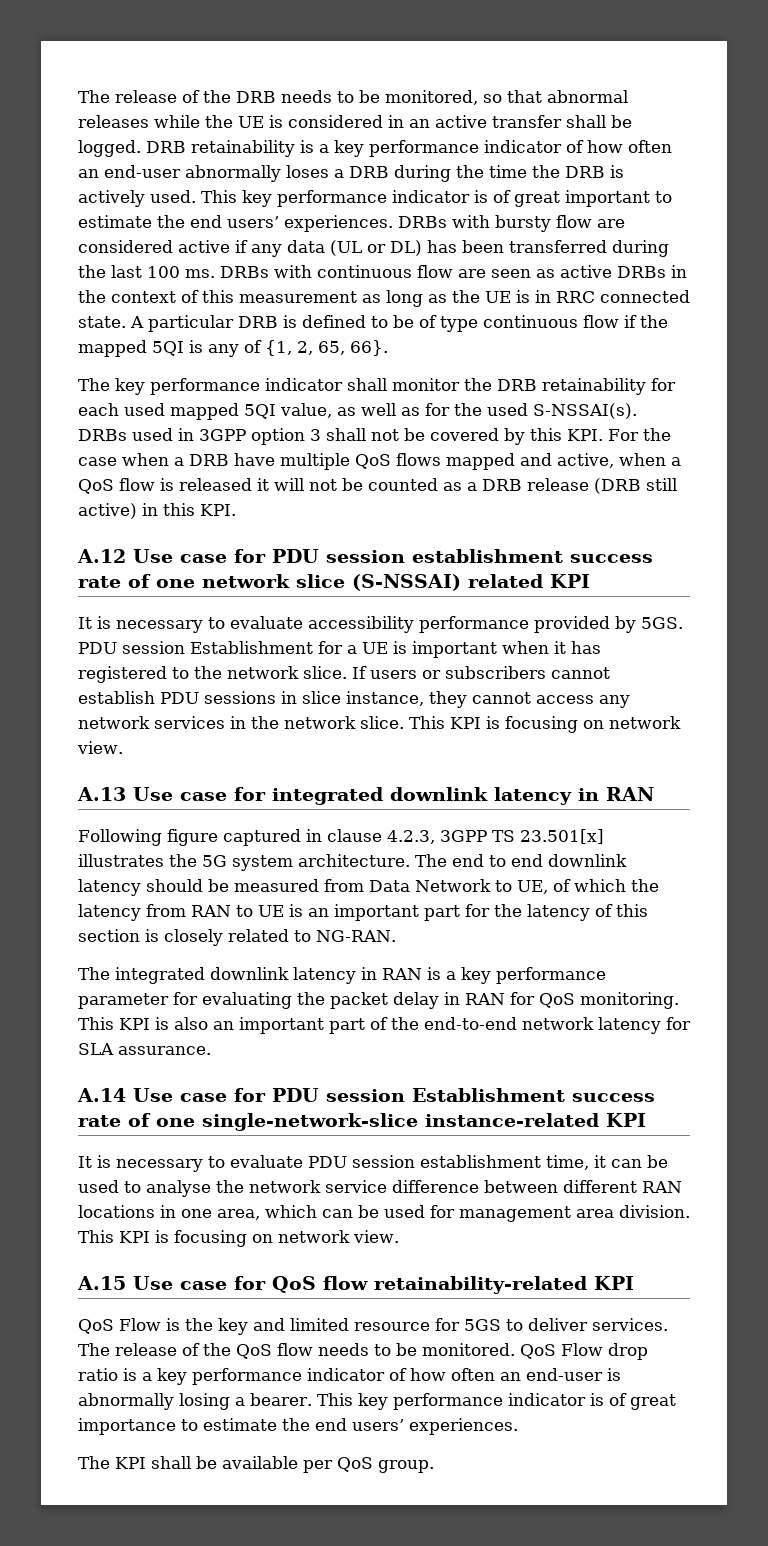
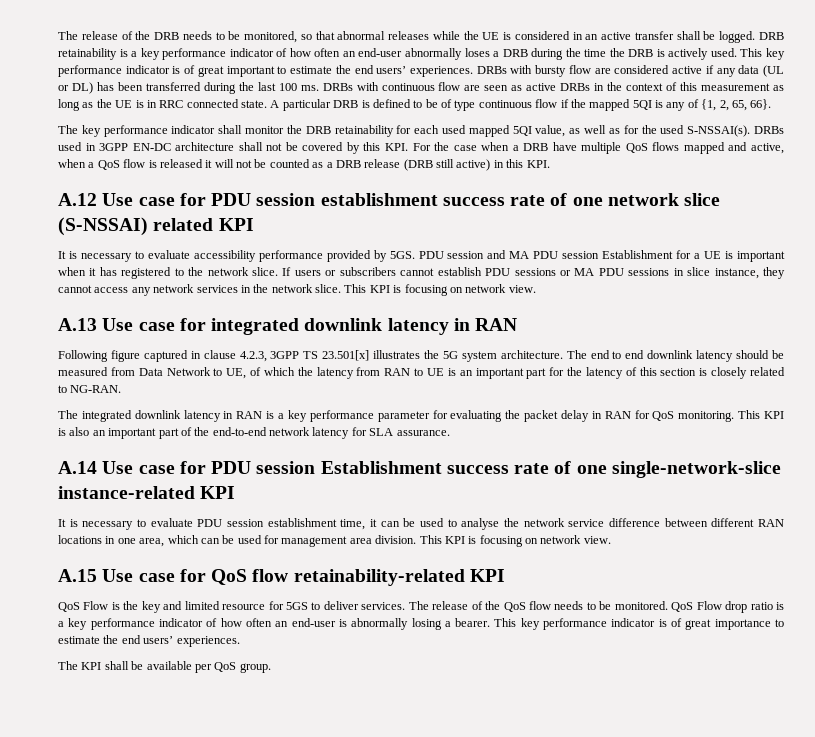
[251,428,321,445] option 3 -> [132,142,235,151] EN-DC architecture
(185, 647) none -> [487,250,600,259] and MA PDU session
(276, 697) none -> [559,268,670,276] or MA PDU sessions

